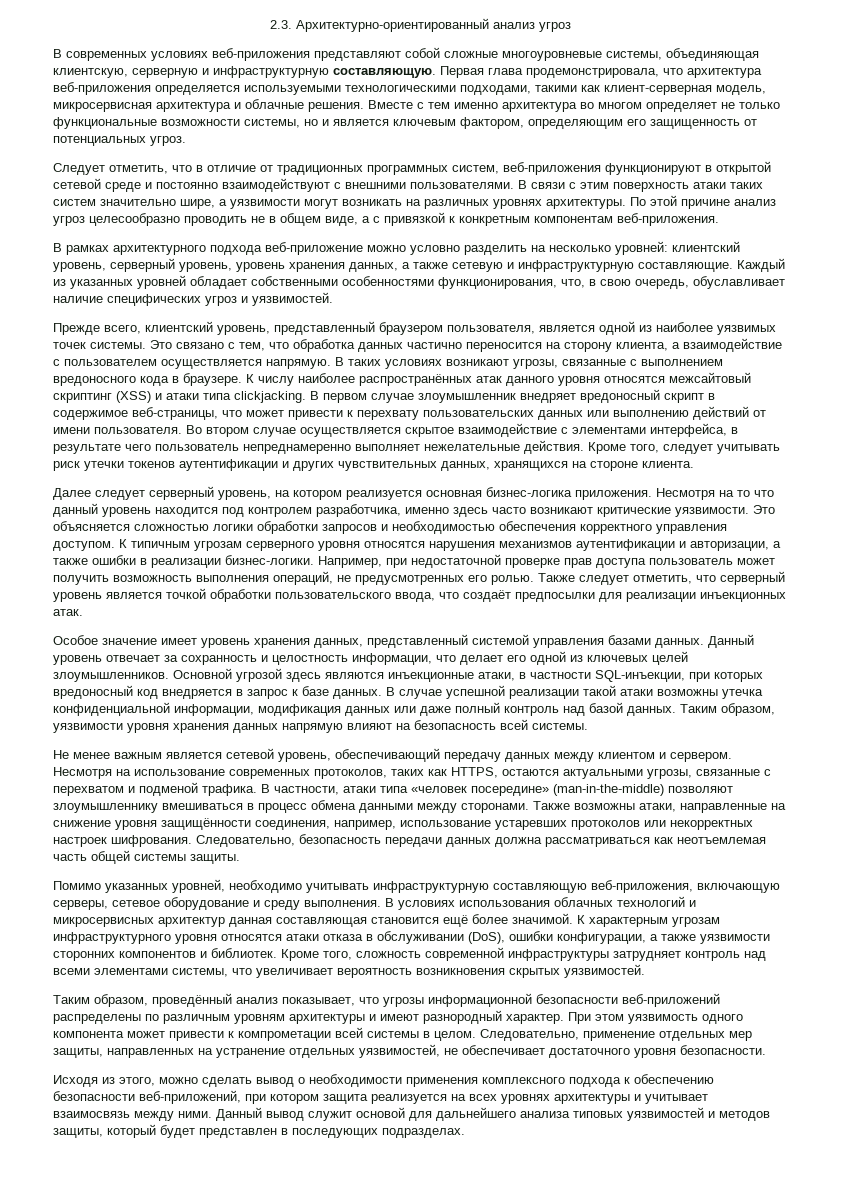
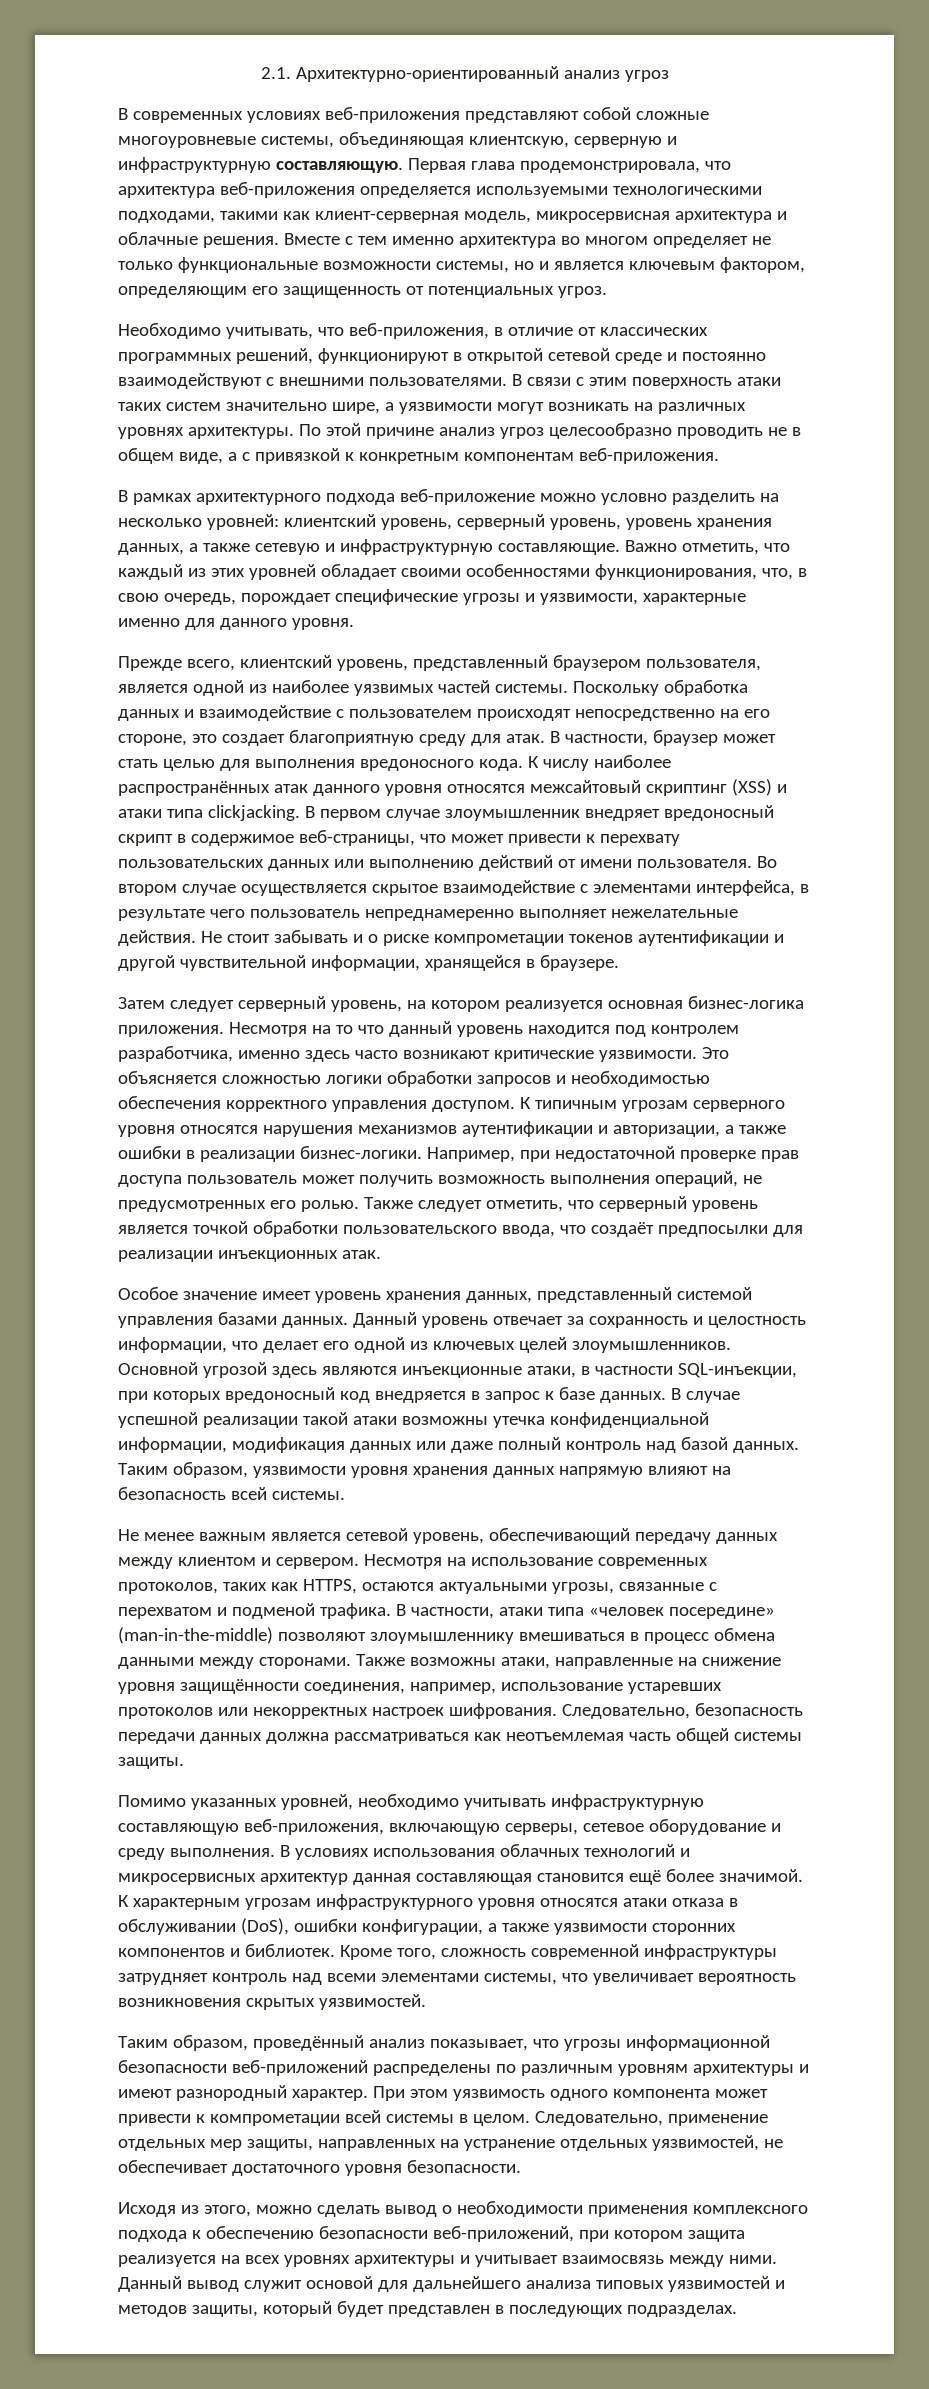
[270,20,292,29] 2.3. -> [260,67,291,79] 2.1.
[53,162,601,175] Следует отметить, что в отличие от традиционных программных систем, веб-приложения -> [118,323,708,339] [118,348,313,364] Необходимо учитывать, что веб-приложения, в отличие от классических программных решений,
[737,258,785,272] [53,279,133,289] Каждый из указанных -> [624,540,790,555] [118,564,245,580] Важно отметить, что каждый из этих
[251,276,338,286] собственными -> [400,568,461,577] своими
[693,276,785,289] [53,292,333,306] обуславливает наличие специфических угроз и уязвимостей. -> [240,589,746,605] [118,618,354,630] порождает специфические угрозы и уязвимости, характерные именно для данного уровня.
[53,338,782,352] [53,357,723,369] [53,373,242,386] точек системы. Это связано с тем, что обработка данных частично переносится на сторону клиента, а взаимодействие с пользователем осуществляется напрямую. В таких условиях возникают угрозы, связанные с выполнением вредоносного кода в браузере. -> [437,680,748,696] [118,705,770,721] [118,730,776,746] [118,759,523,771] частей системы. Поскольку обработка данных и взаимодействие с пользователем происходят непосредственно на его стороне, это создает благоприятную среду для атак. В частности, браузер может стать целью для выполнения вредоносного кода.
[588,442,780,454] [53,459,694,471] [53,488,91,500] Кроме того, следует учитывать риск утечки токенов аутентификации и других чувствительных данных, хранящихся на стороне клиента. // Далее -> [200,930,784,946] [118,955,619,971] [118,997,165,1009] Не стоит забывать и о риске компрометации токенов аутентификации и другой чувствительной информации, хранящейся в браузере. // Затем

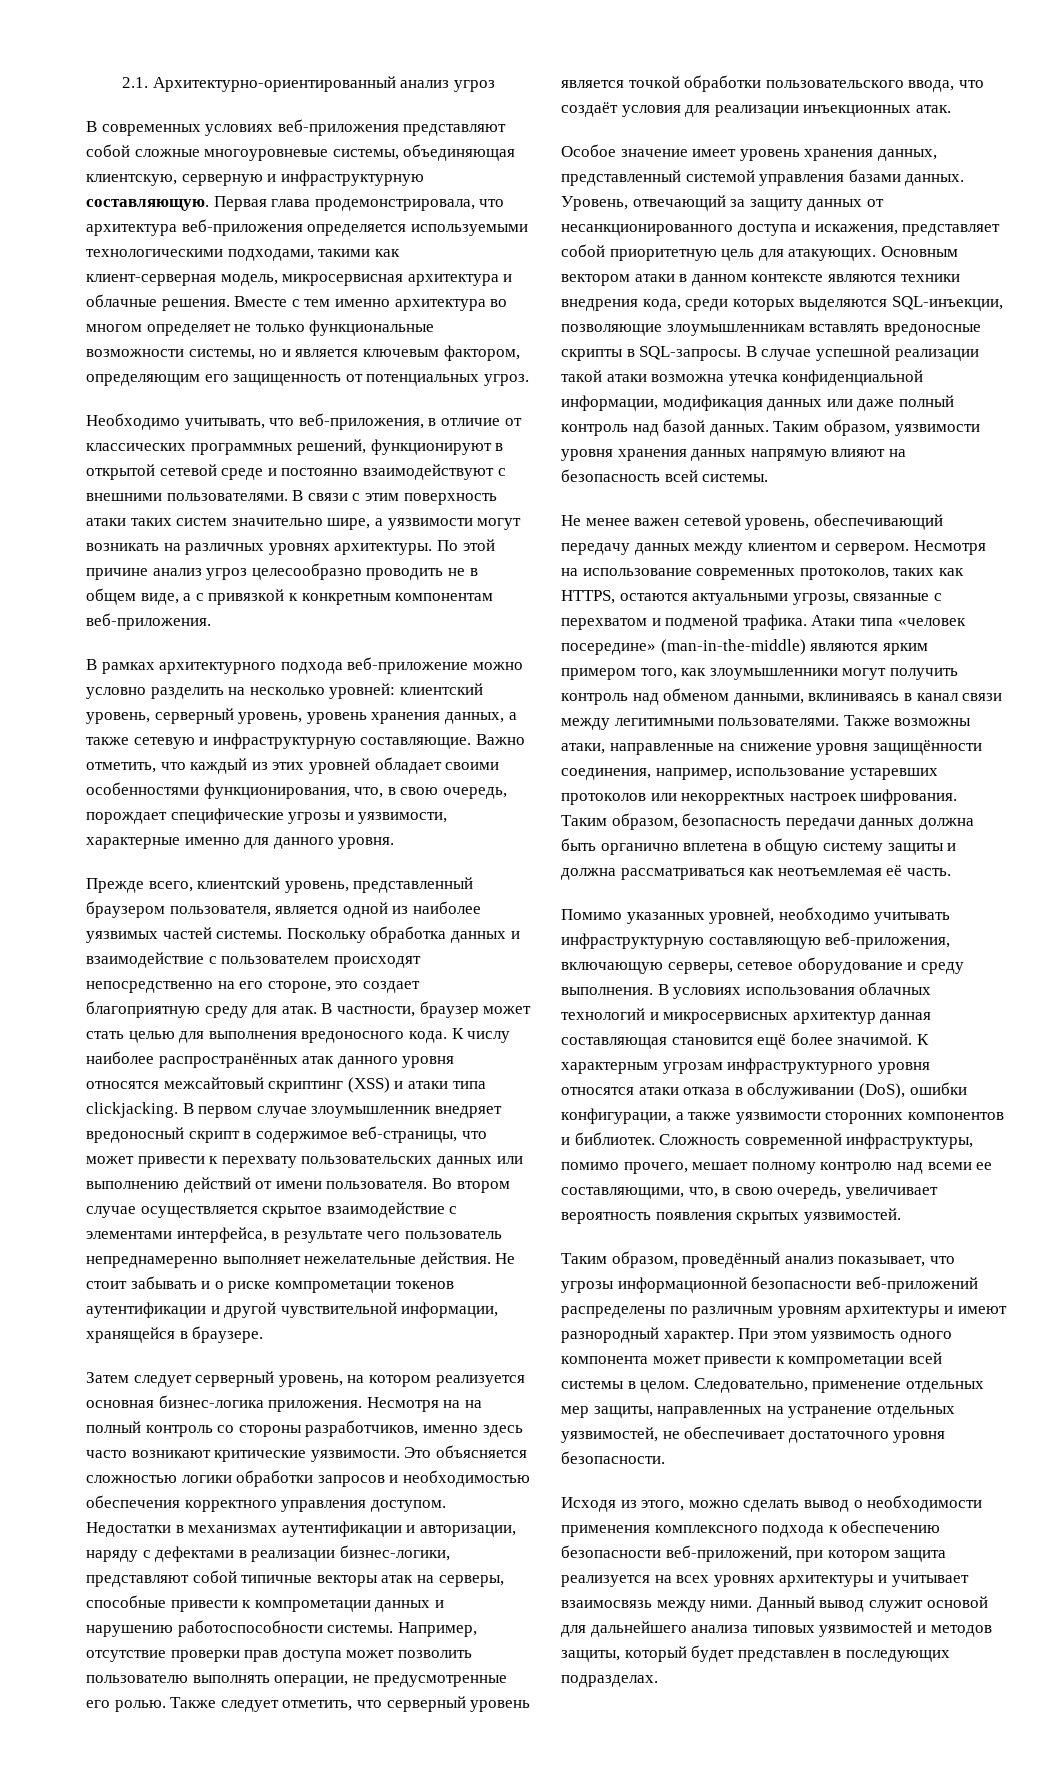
[335,1021,739,1037] [118,1046,233,1062] то что данный уровень находится под контролем разработчика, -> [464,1400,482,1408] [86,1420,419,1437] на полный контроль со стороны разработчиков,
[519,1097,785,1112] [118,1121,786,1137] [118,1146,799,1162] [118,1171,762,1187] [118,1200,266,1212] К типичным угрозам серверного уровня относятся нарушения механизмов аутентификации и авторизации, а также ошибки в реализации бизнес-логики. Например, при недостаточной проверке прав доступа пользователь может получить возможность выполнения операций, не предусмотренных -> [86,1521,516,1537] [86,1545,450,1562] [86,1570,504,1587] [86,1595,444,1612] [86,1620,477,1637] [86,1650,472,1662] [86,1675,508,1687] Недостатки в механизмах аутентификации и авторизации, наряду с дефектами в реализации бизнес-логики, представляют собой типичные векторы атак на серверы, способные привести к компрометации данных и нарушению работоспособности системы. Например, отсутствие проверки прав доступа может позволить пользователю выполнять операции, не предусмотренные
[657,1225,768,1237] предпосылки -> [621,105,681,117] условия
[352,1312,806,1328] [118,1337,731,1353] [118,1362,797,1378] [118,1387,666,1403] Данный уровень отвечает за сохранность и целостность информации, что делает его одной из ключевых целей злоумышленников. Основной угрозой здесь являются инъекционные атаки, в частности SQL-инъекции, при которых вредоносный код внедряется в запрос к базе данных. -> [561,195,884,211] [561,224,1001,236] [561,244,958,261] [561,274,960,286] [561,296,1003,311] [561,324,981,336] [561,346,742,361] Уровень, отвечающий за защиту данных от несанкционированного доступа и искажения, представляет собой приоритетную цель для атакующих. Основным вектором атаки в данном контексте являются техники внедрения кода, среди которых выделяются SQL-инъекции, позволяющие злоумышленникам вставлять вредоносные скрипты в SQL-запросы.
[401,1416,488,1425] возможны -> [651,374,725,382] возможна
[198,1532,341,1541] важным является -> [634,518,680,526] важен
[395,1604,543,1619] В частности, атаки -> [811,615,856,626] Атаки
[277,1628,775,1644] [118,1657,351,1669] позволяют злоумышленнику вмешиваться в процесс обмена данными между сторонами. -> [810,643,928,655] [561,668,958,680] [561,688,1003,705] [561,718,840,730] являются ярким примером того, как злоумышленники могут получить контроль над обменом данными, вклиниваясь в канал связи между легитимными пользователями.
[561,1704,690,1719] Следовательно, -> [561,813,678,830] Таким образом,
[333,1728,802,1744] [118,1757,184,1769] рассматриваться как неотъемлемая часть общей системы защиты. -> [561,838,957,855] [561,865,951,880] быть органично вплетена в общую систему защиты и должна рассматриваться как неотъемлемая её часть.
[339,1944,777,1960] [118,1973,588,1985] Кроме того, сложность современной инфраструктуры затрудняет контроль над всеми элементами системы, что -> [659,1133,974,1149] [561,1162,993,1174] [561,1187,842,1199] Сложность современной инфраструктуры, помимо прочего, мешает полному контролю над всеми ее составляющими, что, в свою очередь,
[118,1998,241,2007] возникновения -> [655,1212,732,1220] появления

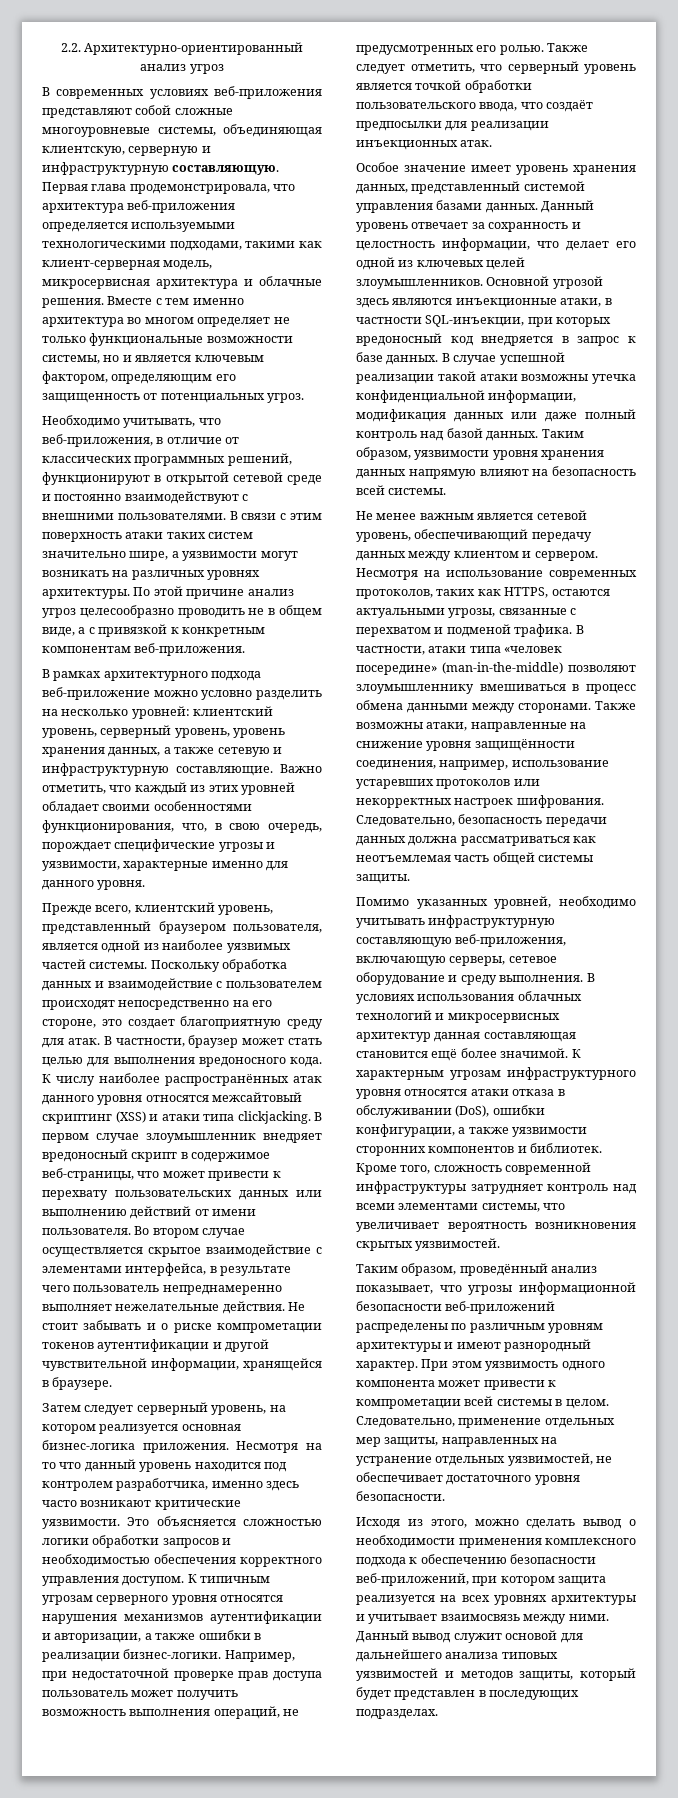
[122,77,149,88] 2.1. -> [60,43,81,52] 2.2.
[464,1400,482,1408] [86,1420,419,1437] на полный контроль со стороны разработчиков, -> [42,1459,287,1472] [42,1478,209,1491] то что данный уровень находится под контролем разработчика,
[86,1521,516,1537] [86,1545,450,1562] [86,1570,504,1587] [86,1595,444,1612] [86,1620,477,1637] [86,1650,472,1662] [86,1675,508,1687] Недостатки в механизмах аутентификации и авторизации, наряду с дефектами в реализации бизнес-логики, представляют собой типичные векторы атак на серверы, способные привести к компрометации данных и нарушению работоспособности системы. Например, отсутствие проверки прав доступа может позволить пользователю выполнять операции, не предусмотренные -> [187,1574,271,1583] [42,1595,284,1605] [42,1611,322,1624] [42,1630,261,1643] [42,1649,295,1662] [42,1668,322,1681] [42,1690,238,1700] [42,1706,300,1719] [356,45,474,55] К типичным угрозам серверного уровня относятся нарушения механизмов аутентификации и авторизации, а также ошибки в реализации бизнес-логики. Например, при недостаточной проверке прав доступа пользователь может получить возможность выполнения операций, не предусмотренных
[621,105,681,117] условия -> [356,121,442,131] предпосылки
[561,195,884,211] [561,224,1001,236] [561,244,958,261] [561,274,960,286] [561,296,1003,311] [561,324,981,336] [561,346,742,361] Уровень, отвечающий за защиту данных от несанкционированного доступа и искажения, представляет собой приоритетную цель для атакующих. Основным вектором атаки в данном контексте являются техники внедрения кода, среди которых выделяются SQL-инъекции, позволяющие злоумышленникам вставлять вредоносные скрипты в SQL-запросы. -> [541,200,595,213] [356,222,581,232] [356,238,636,251] [356,257,526,270] [356,276,603,289] [356,298,612,308] [356,315,612,327] [356,333,636,346] [356,352,439,365] Данный уровень отвечает за сохранность и целостность информации, что делает его одной из ключевых целей злоумышленников. Основной угрозой здесь являются инъекционные атаки, в частности SQL-инъекции, при которых вредоносный код внедряется в запрос к базе данных.
[651,374,725,382] возможна -> [521,374,589,381] возможны
[634,518,680,526] важен -> [419,513,534,520] важным является
[811,615,856,626] Атаки -> [575,625,584,634] [356,646,467,655] В частности, атаки
[810,643,928,655] [561,668,958,680] [561,688,1003,705] [561,718,840,730] являются ярким примером того, как злоумышленники могут получить контроль над обменом данными, вклиниваясь в канал связи между легитимными пользователями. -> [568,665,636,672] [356,684,636,694] [356,700,591,713] позволяют злоумышленнику вмешиваться в процесс обмена данными между сторонами.
[561,813,678,830] Таким образом, -> [356,815,455,827] Следовательно,
[561,838,957,855] [561,865,951,880] быть органично вплетена в общую систему защиты и должна рассматриваться как неотъемлемая её часть. -> [460,836,597,846] [356,852,594,865] [356,874,410,884] рассматриваться как неотъемлемая часть общей системы защиты.
[659,1133,974,1149] [561,1162,993,1174] [561,1187,842,1199] Сложность современной инфраструктуры, помимо прочего, мешает полному контролю над всеми ее составляющими, что, в свою очередь, -> [356,1162,592,1175] [356,1181,637,1194] [356,1203,566,1212] Кроме того, сложность современной инфраструктуры затрудняет контроль над всеми элементами системы, что
[655,1212,732,1220] появления -> [535,1222,636,1229] возникновения

